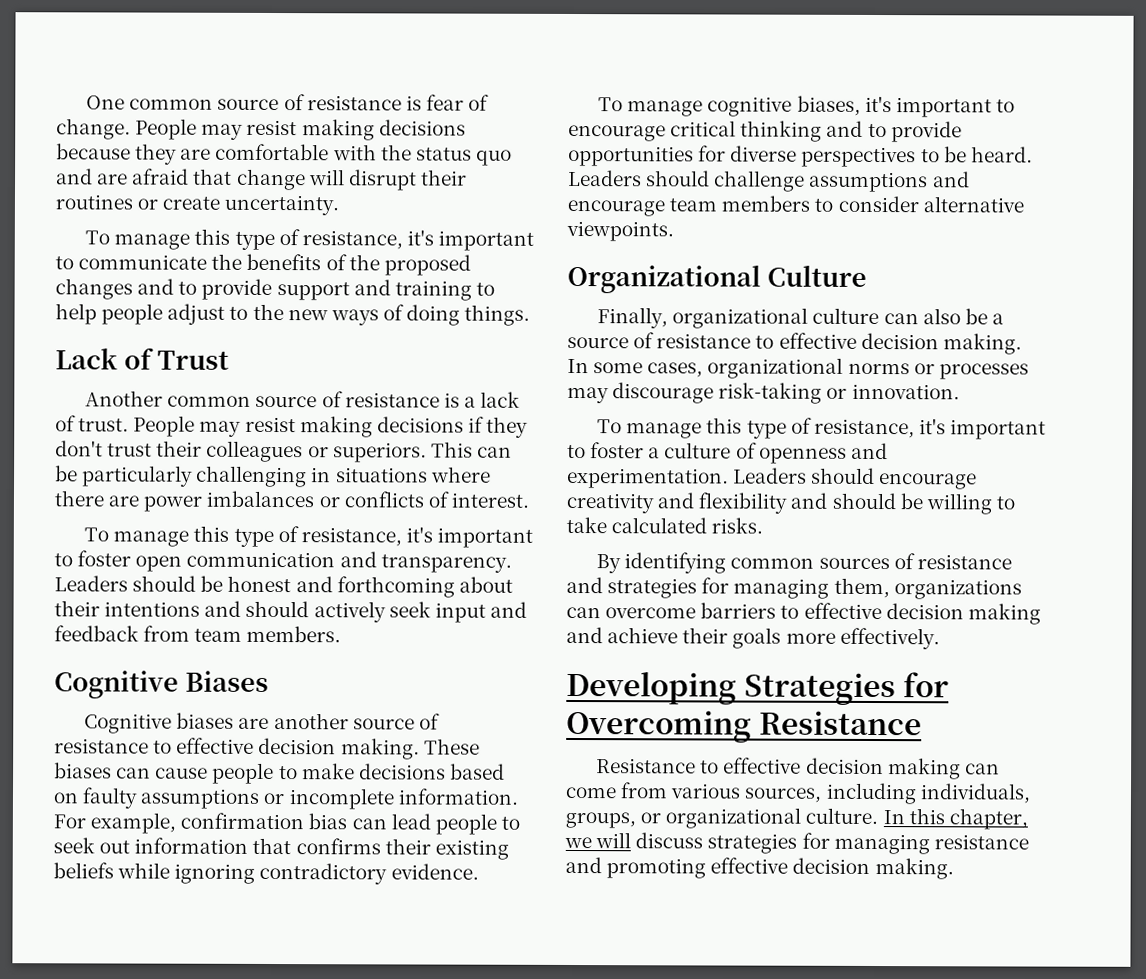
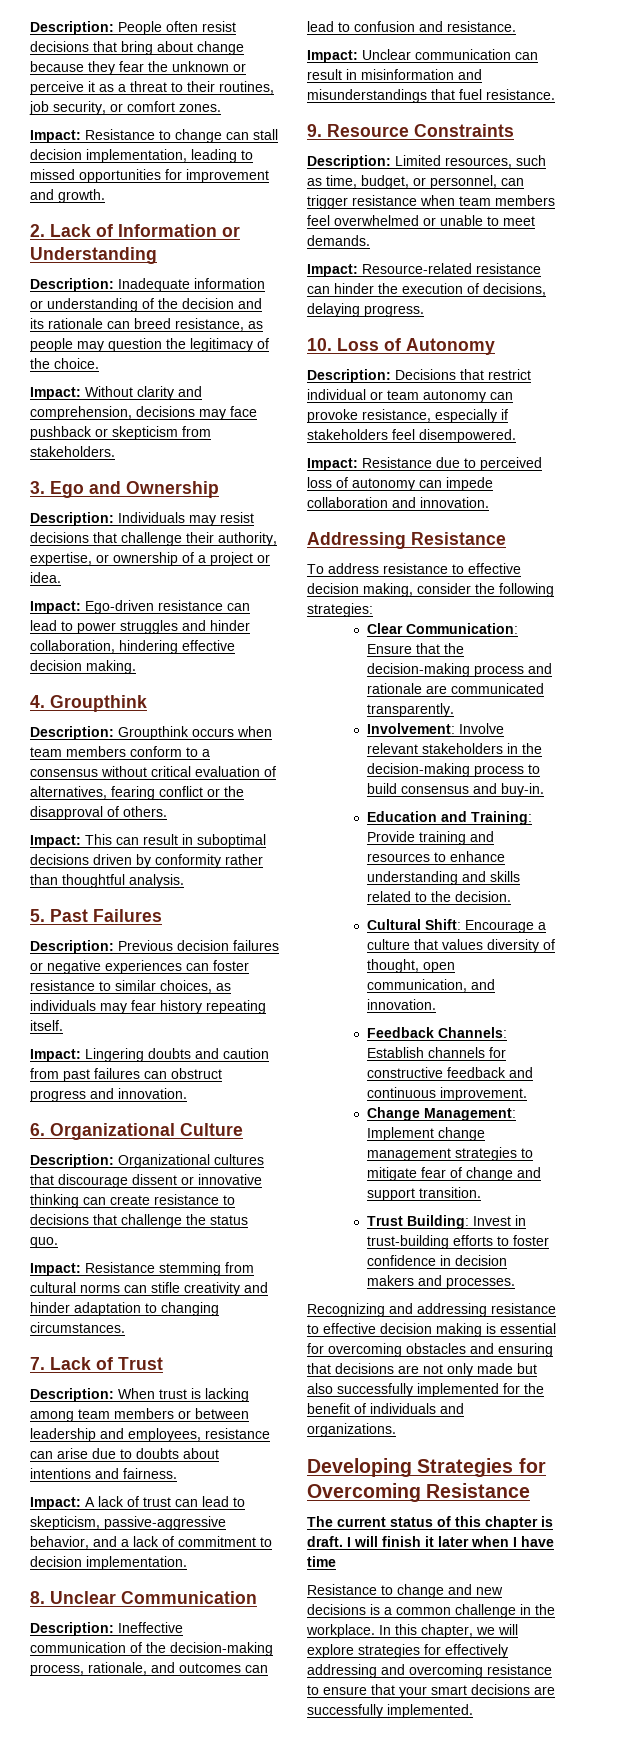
[86,94,490,111] [56,118,466,141] [56,143,512,166] [56,168,467,191] [55,194,340,216] [85,228,535,251] [55,253,471,276] [55,278,495,301] [55,303,531,326] [55,347,229,370] [85,390,521,408] [55,415,529,438] [55,440,512,463] [55,465,491,488] [54,490,529,512] [84,525,534,548] [54,550,512,573] [54,575,513,598] [54,600,527,623] [54,625,342,643] [54,670,269,699] [84,712,440,734] [54,737,480,760] [54,762,505,785] [53,787,519,810] [53,812,520,835] [53,837,509,860] [53,862,479,885] [598,95,1015,118] [568,120,962,143] [568,145,1033,168] [568,169,970,193] [567,195,1024,217] [566,220,674,242] [567,264,867,294] [597,307,1004,329] [567,332,1022,355] [567,357,1029,380] [567,382,960,404] [597,417,1047,440] [567,442,888,464] [567,467,978,490] [566,492,1015,515] [566,516,764,534] [596,552,1012,574] [566,576,1022,600] [566,602,1041,625] [566,626,940,650] One common source of resistance is fear of change. People may resist making decisions because they are comfortable with the status quo and are afraid that change will disrupt their routines or create uncertainty. // To manage this type of resistance, it's important to communicate the benefits of the proposed changes and to provide support and training to help people adjust to the new ways of doing things. // Lack of Trust // Another common source of resistance is a lack of trust. People may resist making decisions if they don't trust their colleagues or superiors. This can be particularly challenging in situations where there are power imbalances or conflicts of interest. // To manage this type of resistance, it's important to foster open communication and transparency. Leaders should be honest and forthcoming about their intentions and should actively seek input and feedback from team members. // Cognitive Biases // Cognitive biases are another source of resistance to effective decision making. These biases can cause people to make decisions based on faulty assumptions or incomplete information. For example, confirmation bias can lead people to seek out information that confirms their existing beliefs while ignoring contradictory evidence. // To manage cognitive biases, it's important to encourage critical thinking and to provide opportunities for diverse perspectives to be heard. Leaders should challenge assumptions and encourage team members to consider alternative viewpoints. // Organizational Culture // Finally, organizational culture can also be a source of resistance to effective decision making. In some cases, organizational norms or processes may discourage risk-taking or innovation. // To manage this type of resistance, it's important to foster a culture of openness and experimentation. Leaders should encourage creativity and flexibility and should be willing to take calculated risks. // By identifying common sources of resistance and strategies for managing them, organizations can overcome barriers to effective decision making and achieve their goals more effectively. -> [30,21,236,35] [30,41,244,55] [30,61,246,75] [30,81,274,95] [29,101,221,115] [30,129,278,143] [30,149,253,163] [30,169,269,183] [30,189,105,203] [30,224,240,237] [30,247,157,264] [30,278,265,292] [30,298,262,312] [30,318,263,331] [30,338,269,352] [30,358,99,369] [30,386,202,400] [30,406,257,420] [30,426,211,440] [30,446,115,457] [30,481,219,498] [30,512,254,526] [30,532,277,546] [30,552,270,566] [30,572,61,583] [30,600,250,614] [30,620,250,634] [30,640,235,654] [30,660,136,674] [30,695,147,712] [30,726,272,740] [30,746,210,757] [30,766,276,777] [30,786,244,800] [30,806,167,820] [30,834,266,848] [30,854,263,868] [30,874,184,888] [30,909,162,922] [30,940,279,954] [30,960,249,974] [30,980,231,993] [30,1000,266,1014] [30,1020,63,1031] [30,1048,269,1062] [30,1068,222,1082] [30,1088,187,1102] [30,1123,243,1140] [30,1154,264,1168] [30,1174,262,1188] [30,1194,235,1208] [30,1214,248,1228] [30,1237,58,1248] [30,1262,254,1276] [30,1282,268,1296] [30,1302,219,1316] [30,1322,125,1333] [30,1357,163,1370] [30,1388,249,1402] [30,1408,249,1422] [30,1428,270,1442] [30,1448,219,1459] [30,1468,177,1479] [30,1496,245,1510] [30,1516,226,1530] [30,1536,272,1549] [30,1556,187,1570] [30,1591,257,1604] [30,1622,183,1636] [30,1642,273,1656] [30,1662,268,1676] [307,21,516,32] [307,49,538,63] [307,69,482,80] [307,89,555,103] [307,124,514,137] [307,155,546,169] [307,175,524,189] [307,195,555,209] [307,215,535,226] [307,235,370,246] [307,263,541,277] [307,283,546,296] [307,303,424,317] [307,338,495,355] [307,369,531,383] [307,389,513,403] [307,409,508,423] [307,429,516,443] [307,457,542,471] [307,477,493,491] [307,497,489,508] [307,532,506,549] [307,563,521,574] [307,583,554,597] [307,603,373,617] [366,623,518,634] [366,643,464,654] [366,663,552,677] [366,683,544,694] [366,703,454,717] [366,723,504,734] [366,743,542,754] [366,763,540,777] [366,783,544,797] [366,811,532,825] [366,831,494,845] [366,851,505,862] [366,871,520,885] [366,891,511,902] [366,919,546,933] [366,939,555,953] [366,959,455,973] [366,979,495,992] [366,999,436,1010] [366,1027,507,1038] [366,1047,506,1058] [366,1067,533,1078] [366,1087,527,1101] [366,1107,516,1121] [366,1127,485,1141] [366,1147,533,1161] [366,1167,541,1181] [366,1187,481,1201] [366,1215,526,1229] [366,1235,549,1249] [366,1255,507,1266] [366,1275,515,1289] [307,1303,556,1317] [307,1323,556,1337] [307,1343,553,1357] [307,1363,537,1377] [307,1383,544,1397] [307,1403,464,1414] [307,1423,396,1437] Description: People often resist decisions that bring about change because they fear the unknown or perceive it as a threat to their routines, job security, or comfort zones. // Impact: Resistance to change can stall decision implementation, leading to missed opportunities for improvement and growth. // 2. Lack of Information or Understanding // Description: Inadequate information or understanding of the decision and its rationale can breed resistance, as people may question the legitimacy of the choice. // Impact: Without clarity and comprehension, decisions may face pushback or skepticism from stakeholders. // 3. Ego and Ownership // Description: Individuals may resist decisions that challenge their authority, expertise, or ownership of a project or idea. // Impact: Ego-driven resistance can lead to power struggles and hinder collaboration, hindering effective decision making. // 4. Groupthink // Description: Groupthink occurs when team members conform to a consensus without critical evaluation of alternatives, fearing conflict or the disapproval of others. // Impact: This can result in suboptimal decisions driven by conformity rather than thoughtful analysis. // 5. Past Failures // Description: Previous decision failures or negative experiences can foster resistance to similar choices, as individuals may fear history repeating itself. // Impact: Lingering doubts and caution from past failures can obstruct progress and innovation. // 6. Organizational Culture // Description: Organizational cultures that discourage dissent or innovative thinking can create resistance to decisions that challenge the status quo. // Impact: Resistance stemming from cultural norms can stifle creativity and hinder adaptation to changing circumstances. // 7. Lack of Trust // Description: When trust is lacking among team members or between leadership and employees, resistance can arise due to doubts about intentions and fairness. // Impact: A lack of trust can lead to skepticism, passive-aggressive behavior, and a lack of commitment to decision implementation. // 8. Unclear Communication // Description: Ineffective communication of the decision-making process, rationale, and outcomes can lead to confusion and resistance. // Impact: Unclear communication can result in misinformation and misunderstandings that fuel resistance. // 9. Resource Constraints // Description: Limited resources, such as time, budget, or personnel, can trigger resistance when team members feel overwhelmed or unable to meet demands. // Impact: Resource-related resistance can hinder the execution of decisions, delaying progress. // 10. Loss of Autonomy // Description: Decisions that restrict individual or team autonomy can provoke resistance, especially if stakeholders feel disempowered. // Impact: Resistance due to perceived loss of autonomy can impede collaboration and innovation. // Addressing Resistance // To address resistance to effective decision making, consider the following strategies: // Clear Communication: Ensure that the decision-making process and rationale are communicated transparently. // Involvement: Involve relevant stakeholders in the decision-making process to build consensus and buy-in. // Education and Training: Provide training and resources to enhance understanding and skills related to the decision. // Cultural Shift: Encourage a culture that values diversity of thought, open communication, and innovation. // Feedback Channels: Establish channels for constructive feedback and continuous improvement. // Change Management: Implement change management strategies to mitigate fear of change and support transition. // Trust Building: Invest in trust-building efforts to foster confidence in decision makers and processes. // Recognizing and addressing resistance to effective decision making is essential for overcoming obstacles and ensuring that decisions are not only made but also successfully implemented for the benefit of individuals and organizations.
[596,757,1000,780] [565,782,1031,805] [565,807,879,829] Resistance to effective decision making can come from various sources, including individuals, groups, or organizational culture. -> [307,1516,553,1530] [307,1536,554,1547] [307,1556,336,1567] [307,1584,503,1598] [307,1604,555,1618] [306,1624,375,1638] The current status of this chapter is draft. I will finish it later when I have time // Resistance to change and new decisions is a common challenge in the workplace.
[635,832,1029,855] [565,856,954,880] discuss strategies for managing resistance and promoting effective decision making. -> [307,1644,508,1658] [307,1664,552,1678] [307,1684,555,1698] [307,1704,473,1718] explore strategies for effectively addressing and overcoming resistance to ensure that your smart decisions are successfully implemented.

